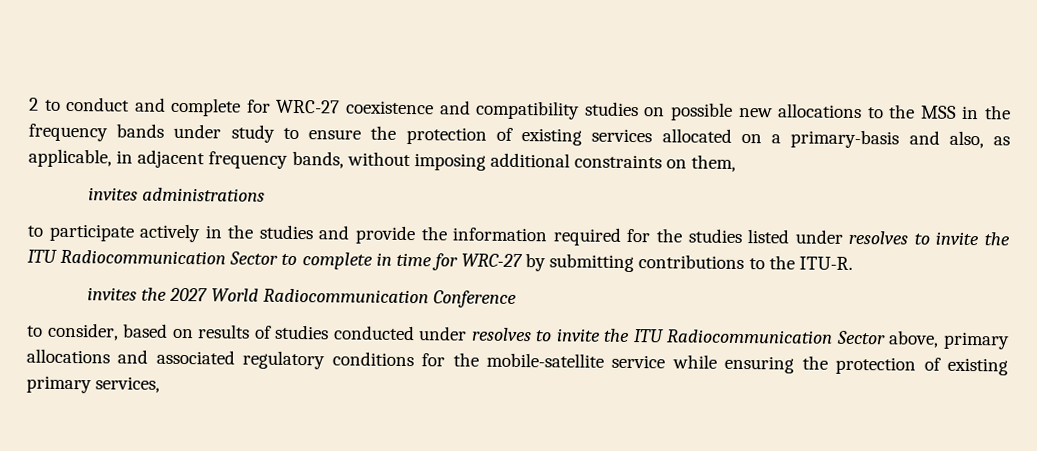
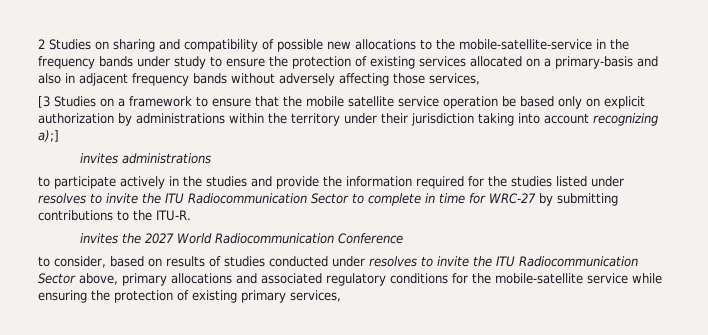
[44,96,666,120] to conduct and complete for WRC-27 coexistence and compatibility studies on -> [49,39,274,52] Studies on sharing and compatibility of
[919,105,957,119] MSS -> [459,39,592,50] mobile-satellite-service
[948,130,1011,149] [28,148,737,172] also, as applicable, in adjacent frequency bands, without imposing additional constraints on them, -> [38,73,480,86] [38,96,645,109] [38,113,658,126] [38,130,59,142] also in adjacent frequency bands without adversely affecting those services, // [3 Studies on a framework to ensure that the mobile satellite service operation be based only on explicit authorization by administrations within the territory under their jurisdiction taking into account recognizing a);]

